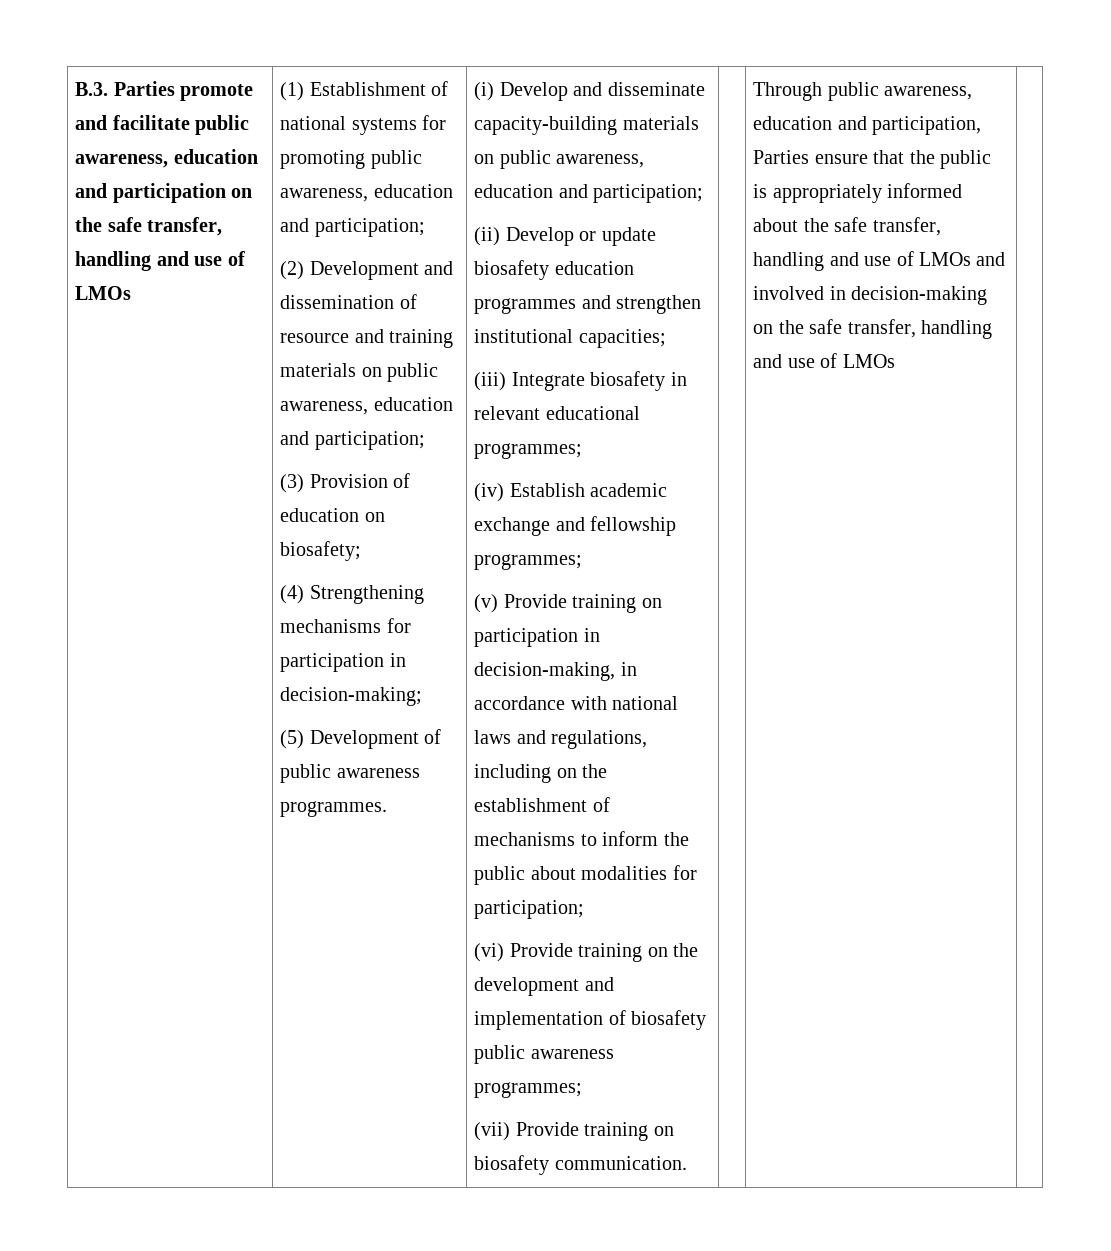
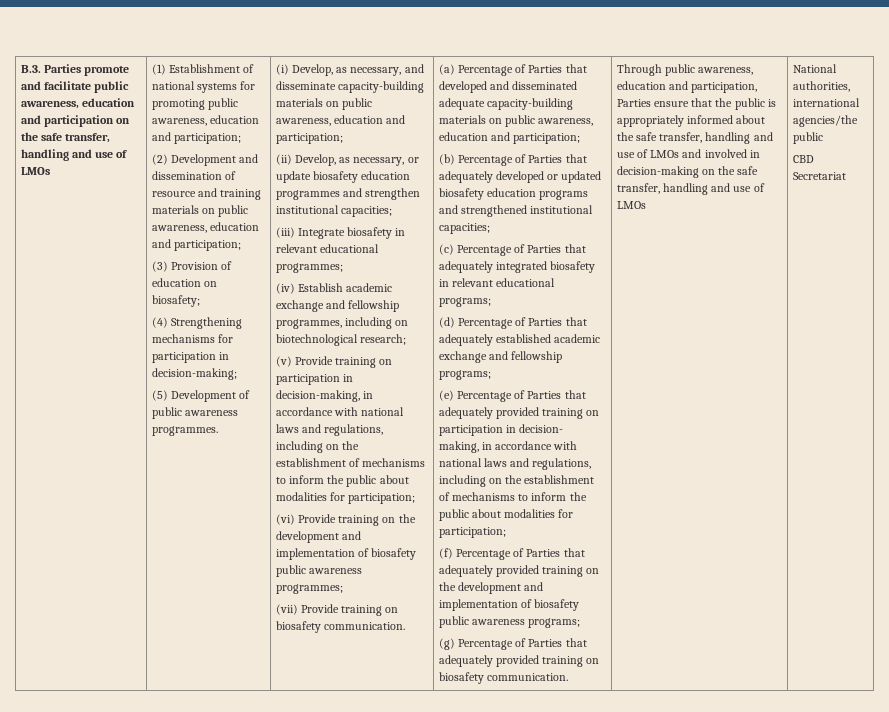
[499,82,568,101] Develop -> [291,64,402,76] Develop, as necessary,
[505,227,574,246] Develop -> [294,154,405,166] Develop, as necessary,
[474,554,583,570] programmes; -> [275,317,409,329] [275,334,406,346] programmes, including on biotechnological research;
(687, 1163) none -> [438,64,587,76] [438,81,578,93] [438,98,573,110] [438,115,594,127] [438,132,581,144] [438,154,587,166] [438,171,602,183] [438,188,589,200] [438,205,594,217] [438,223,490,234] [438,244,586,256] [438,261,596,273] [438,278,556,287] [438,297,491,307] [438,317,587,329] [438,334,601,346] [438,351,563,363] [438,370,491,380] [438,390,586,402] [438,407,600,419] [438,424,564,436] [438,441,578,453] [438,458,592,470] [438,475,595,487] [438,492,587,501] [438,509,574,521] [438,527,506,538] [438,548,585,560] [438,565,600,577] [438,582,544,594] [438,599,580,611] [438,616,581,628] [438,638,587,650] [438,655,600,667] [438,672,568,684] (a) Percentage of Parties that developed and disseminated adequate capacity-building materials on public awareness, education and participation; // (b) Percentage of Parties that adequately developed or updated biosafety education programs and strengthened institutional capacities; // (c) Percentage of Parties that adequately integrated biosafety in relevant educational programs; // (d) Percentage of Parties that adequately established academic exchange and fellowship programs; // (e) Percentage of Parties that adequately provided training on participation in decision- making, in accordance with national laws and regulations, including on the establishment of mechanisms to inform the public about modalities for participation; // (f) Percentage of Parties that adequately provided training on the development and implementation of biosafety public awareness programs; // (g) Percentage of Parties that adequately provided training on biosafety communication.
(895, 361) none -> [792,64,837,73] [792,81,850,92] [792,98,860,107] [792,115,858,127] [792,132,823,144] [792,155,814,163] [792,172,846,180] National authorities, international agencies/the public // CBD Secretariat

